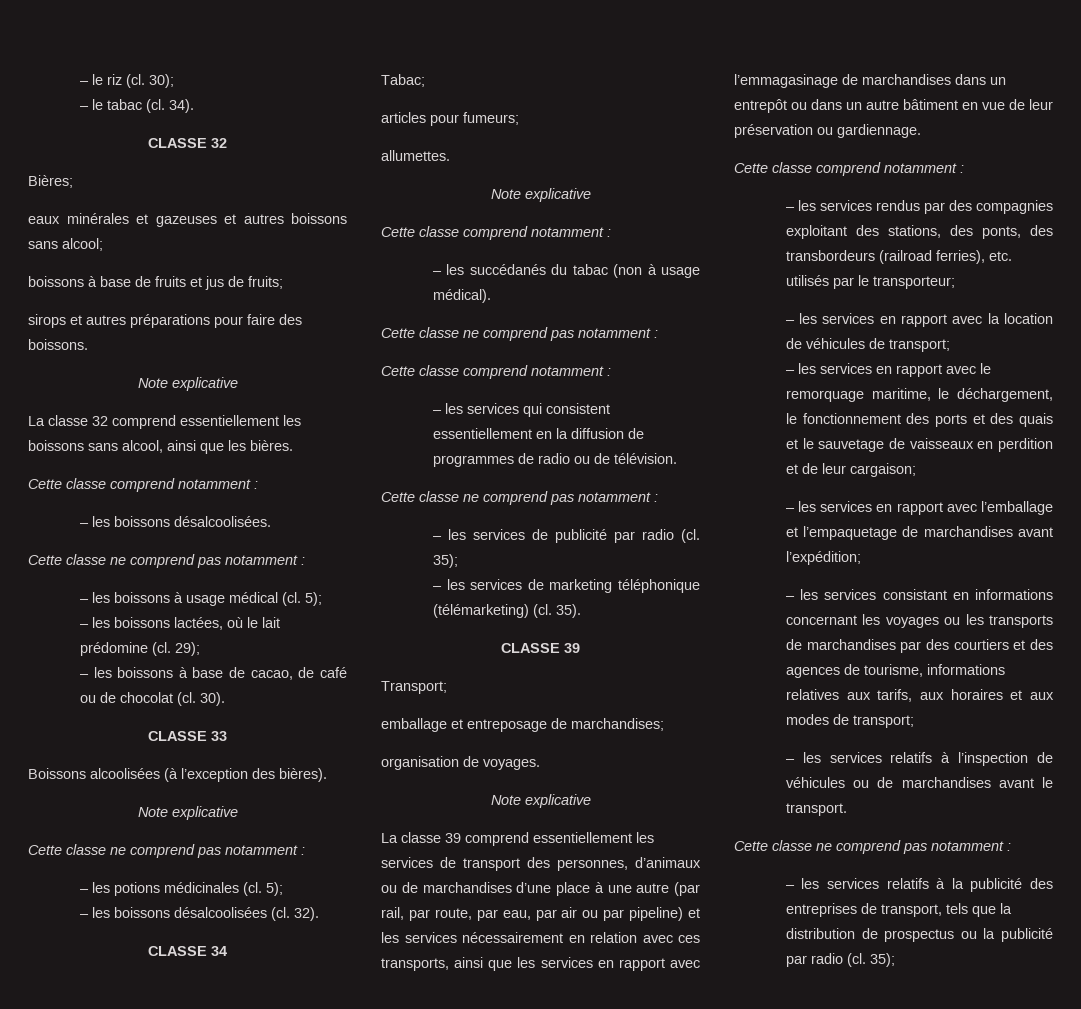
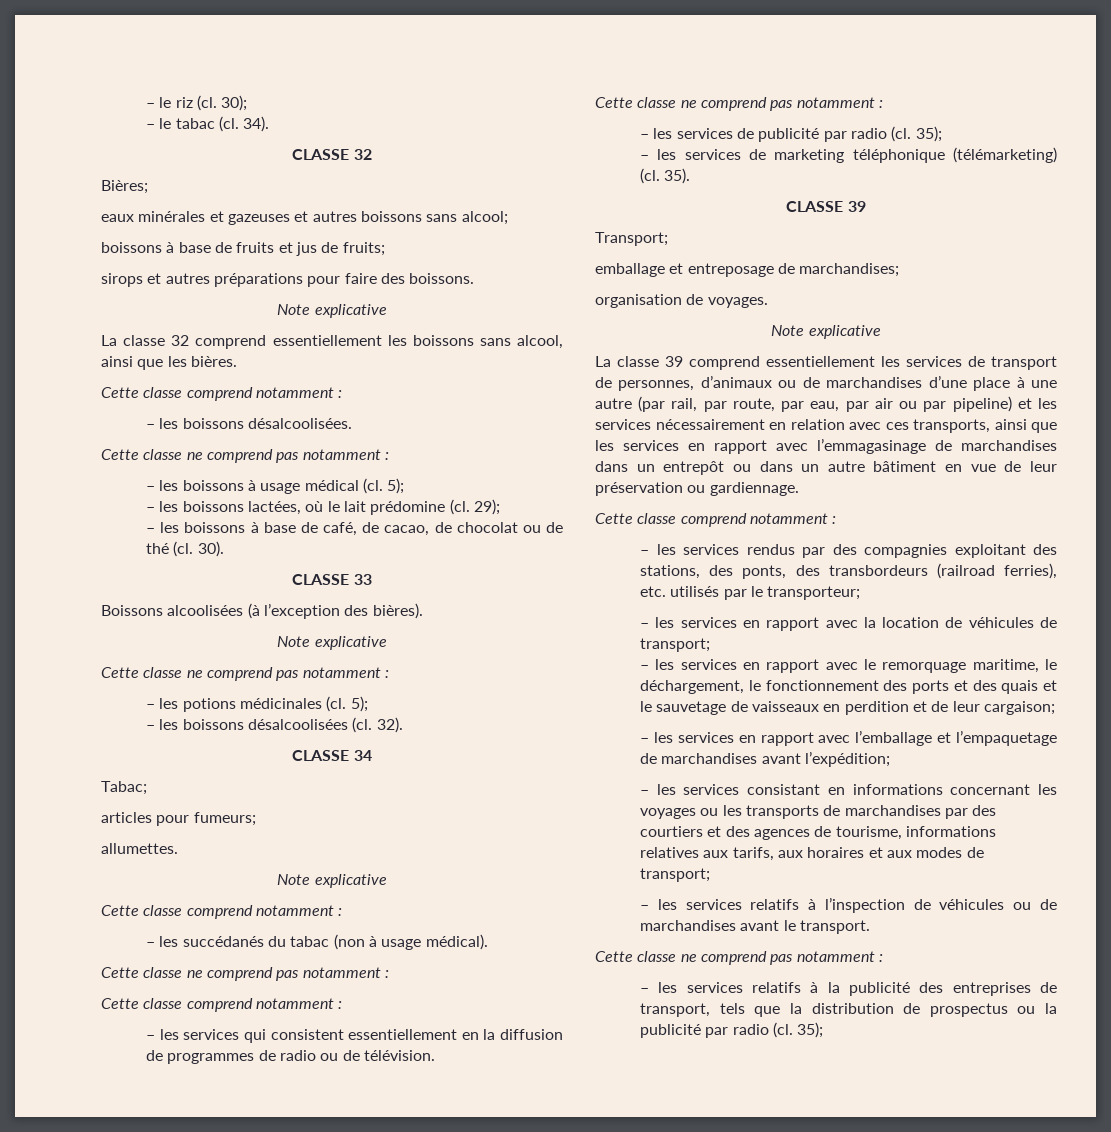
(246, 672) none -> [323,522,380,536] café, de
[319,667,347,678] [79,692,173,703] café ou de chocolat -> [456,522,563,533] [146,543,170,554] chocolat ou de thé
[527,857,550,868] des -> [595,377,612,388] de

